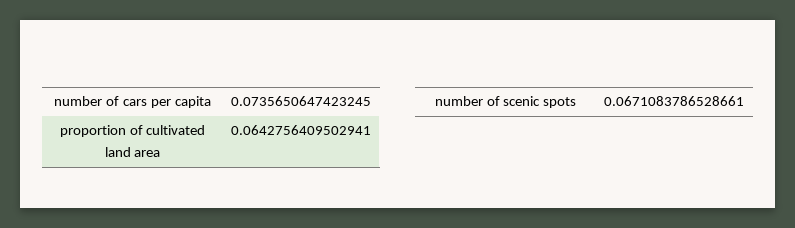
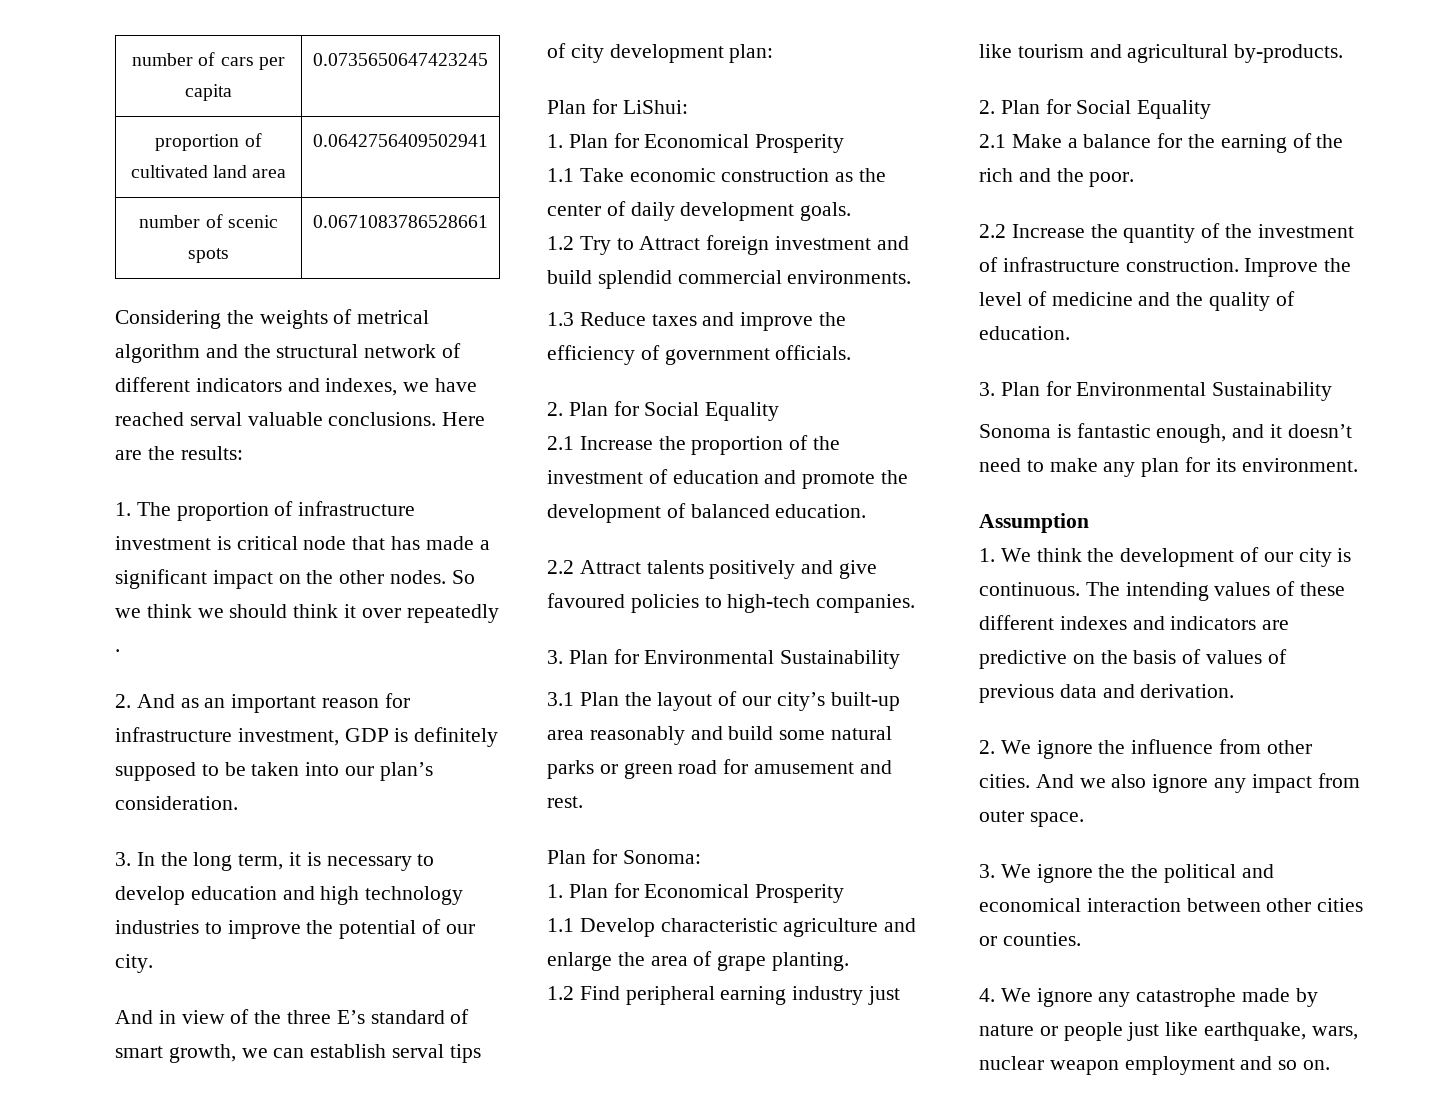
(744, 101) none -> [115,309,430,329] [115,343,462,363] [115,377,478,396] [115,412,486,426] [115,446,243,460] [115,501,416,521] [115,536,490,550] [115,569,475,589] [115,604,499,623] [115,649,120,652] [115,693,410,713] [115,727,499,747] [115,762,433,781] [115,796,238,810] [115,852,435,871] [115,886,464,905] [115,919,475,939] [115,954,153,973] [115,1009,470,1024] [115,1044,481,1063] [547,43,774,63] [547,99,688,114] [547,133,845,153] [547,168,887,182] [547,201,852,221] [547,235,909,255] [547,270,912,289] [547,312,847,331] [547,345,852,365] [547,401,780,421] [547,435,841,455] [547,469,909,489] [547,503,867,523] [547,560,878,579] [547,593,916,613] [547,649,901,669] [547,691,900,711] [547,726,893,745] [547,759,892,779] [547,796,583,808] [547,849,701,864] [547,883,845,903] [547,918,917,937] [547,951,850,971] [547,986,901,1005] [979,44,1344,63] [979,99,1212,119] [979,133,1344,153] [979,168,1135,187] [979,223,1354,243] [979,257,1352,277] [979,291,1295,311] [979,326,1070,340] [979,381,1333,401] [979,423,1352,443] [979,457,1358,477] [979,513,1089,533] [979,547,1352,567] [979,581,1346,601] [979,615,1290,630] [979,649,1287,669] [979,684,1235,703] [979,739,1312,759] [979,773,1360,793] [979,810,1084,827] [979,864,1274,883] [979,898,1364,912] [979,932,1081,946] [979,988,1318,1007] [979,1022,1358,1041] [979,1056,1331,1075] // Considering the weights of metrical algorithm and the structural network of different indicators and indexes, we have reached serval valuable conclusions. Here are the results: // 1. The proportion of infrastructure investment is critical node that has made a significant impact on the other nodes. So we think we should think it over repeatedly . // 2. And as an important reason for infrastructure investment, GDP is definitely supposed to be taken into our plan’s consideration. // 3. In the long term, it is necessary to develop education and high technology industries to improve the potential of our city. // And in view of the three E’s standard of smart growth, we can establish serval tips of city development plan: // Plan for LiShui: // 1. Plan for Economical Prosperity // 1.1 Take economic construction as the center of daily development goals. // 1.2 Try to Attract foreign investment and build splendid commercial environments. // 1.3 Reduce taxes and improve the efficiency of government officials. // 2. Plan for Social Equality // 2.1 Increase the proportion of the investment of education and promote the development of balanced education. // 2.2 Attract talents positively and give favoured policies to high-tech companies. // 3. Plan for Environmental Sustainability // 3.1 Plan the layout of our city’s built-up area reasonably and build some natural parks or green road for amusement and rest. // Plan for Sonoma: // 1. Plan for Economical Prosperity // 1.1 Develop characteristic agriculture and enlarge the area of grape planting. // 1.2 Find peripheral earning industry just like tourism and agricultural by-products. // 2. Plan for Social Equality // 2.1 Make a balance for the earning of the rich and the poor. // 2.2 Increase the quantity of the investment of infrastructure construction. Improve the level of medicine and the quality of education. // 3. Plan for Environmental Sustainability // Sonoma is fantastic enough, and it doesn’t need to make any plan for its environment. // Assumption // 1. We think the development of our city is continuous. The intending values of these different indexes and indicators are predictive on the basis of values of previous data and derivation. // 2. We ignore the influence from other cities. And we also ignore any impact from outer space. // 3. We ignore the the political and economical interaction between other cities or counties. // 4. We ignore any catastrophe made by nature or people just like earthquake, wars, nuclear weapon employment and so on.

